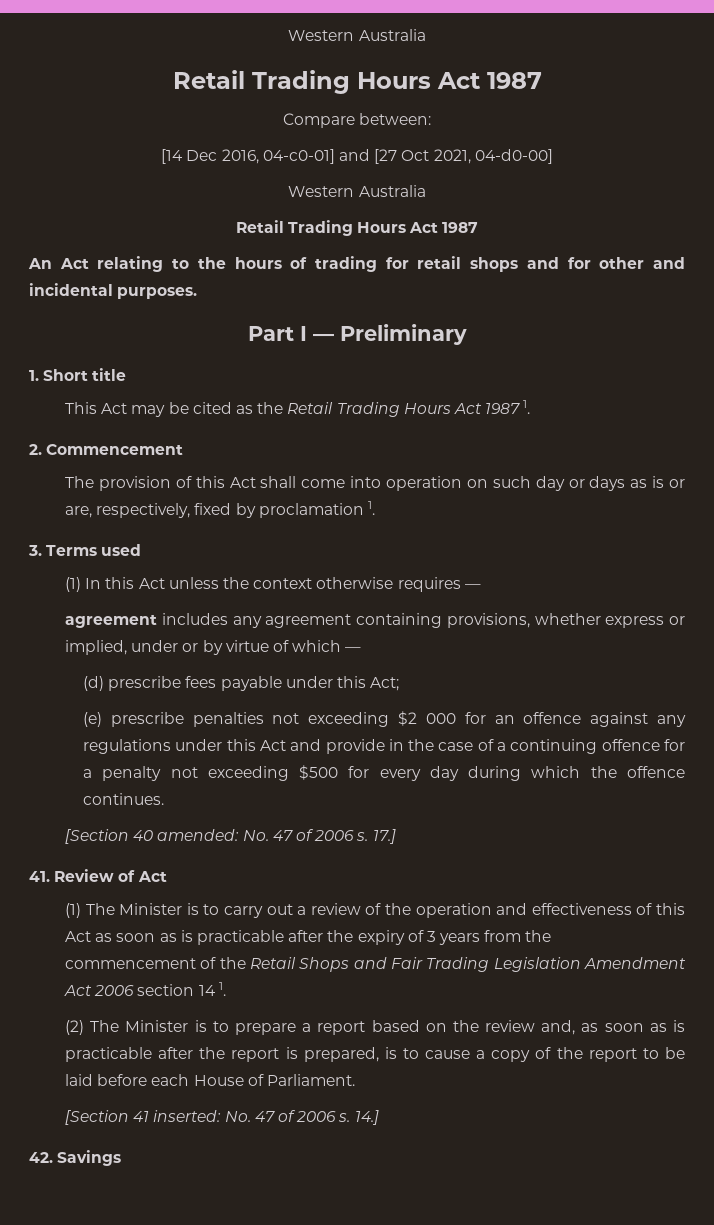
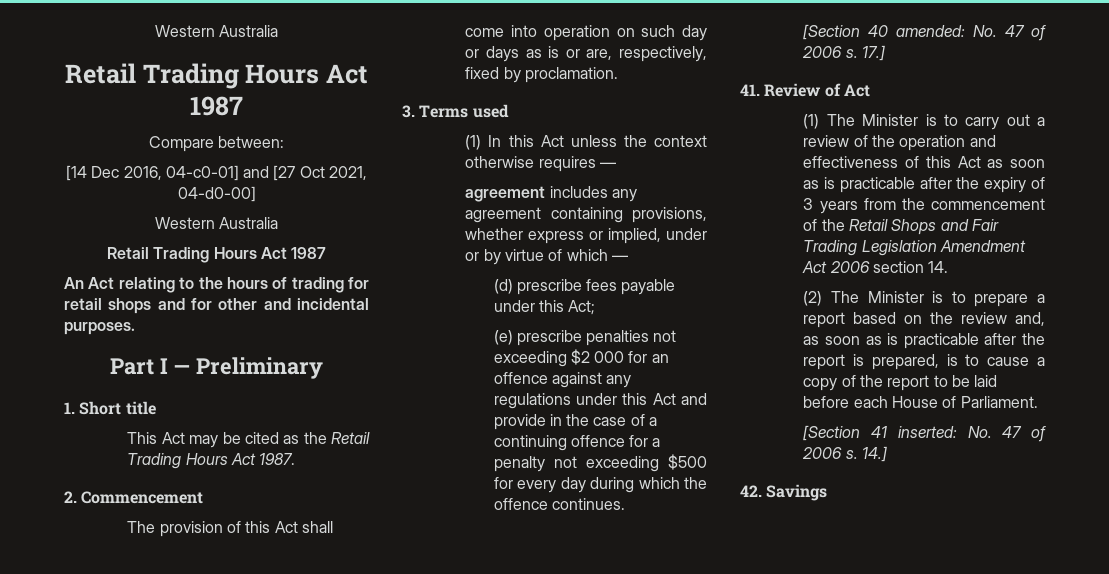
[485,400,531,414] 1987 1. -> [259,453,296,465] 1987.
[258,501,375,518] proclamation 1. -> [525,67,619,83] proclamation.
[198,982,226,996] 14 1. -> [928,261,949,273] 14.

